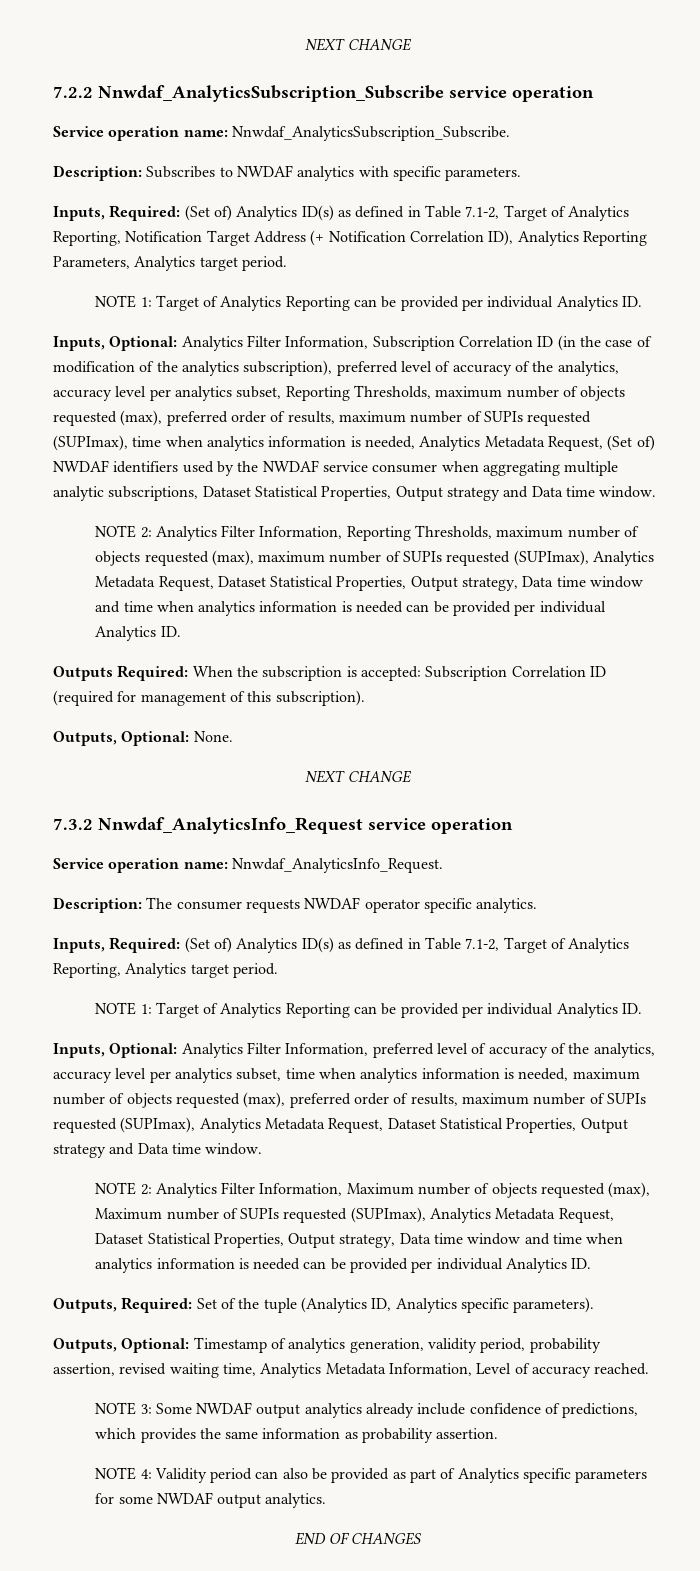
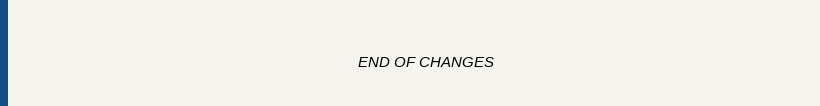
[305,38,411,51] [53,85,594,102] [53,126,510,141] [53,165,522,181] [53,205,630,221] [53,230,647,246] [53,256,287,271] [95,295,643,311] [53,335,652,351] [53,360,619,376] [53,385,626,401] [53,410,592,426] [53,435,655,451] [53,460,619,476] [53,486,657,501] [95,525,640,541] [95,550,655,566] [95,576,644,591] [95,601,606,616] [95,626,181,641] [53,665,606,681] [53,690,365,706] [53,731,233,746] [305,770,411,783] [53,817,513,834] [53,858,443,873] [53,897,538,913] [53,937,630,953] [53,963,278,978] [95,1002,643,1018] [53,1042,655,1058] [53,1068,640,1083] [53,1092,646,1108] [53,1117,628,1133] [53,1143,263,1158] [95,1182,651,1198] [95,1207,614,1223] [95,1233,624,1248] [95,1258,592,1273] [53,1297,595,1313] [53,1337,601,1353] [53,1363,650,1378] [95,1402,639,1418] [95,1428,499,1443] [95,1467,648,1483] [95,1492,327,1508] NEXT CHANGE // 7.2.2 Nnwdaf_AnalyticsSubscription_Subscribe service operation // Service operation name: Nnwdaf_AnalyticsSubscription_Subscribe. // Description: Subscribes to NWDAF analytics with specific parameters. // Inputs, Required: (Set of) Analytics ID(s) as defined in Table 7.1-2, Target of Analytics Reporting, Notification Target Address (+ Notification Correlation ID), Analytics Reporting Parameters, Analytics target period. // NOTE 1: Target of Analytics Reporting can be provided per individual Analytics ID. // Inputs, Optional: Analytics Filter Information, Subscription Correlation ID (in the case of modification of the analytics subscription), preferred level of accuracy of the analytics, accuracy level per analytics subset, Reporting Thresholds, maximum number of objects requested (max), preferred order of results, maximum number of SUPIs requested (SUPImax), time when analytics information is needed, Analytics Metadata Request, (Set of) NWDAF identifiers used by the NWDAF service consumer when aggregating multiple analytic subscriptions, Dataset Statistical Properties, Output strategy and Data time window. // NOTE 2: Analytics Filter Information, Reporting Thresholds, maximum number of objects requested (max), maximum number of SUPIs requested (SUPImax), Analytics Metadata Request, Dataset Statistical Properties, Output strategy, Data time window and time when analytics information is needed can be provided per individual Analytics ID. // Outputs Required: When the subscription is accepted: Subscription Correlation ID (required for management of this subscription). // Outputs, Optional: None. // NEXT CHANGE // 7.3.2 Nnwdaf_AnalyticsInfo_Request service operation // Service operation name: Nnwdaf_AnalyticsInfo_Request. // Description: The consumer requests NWDAF operator specific analytics. // Inputs, Required: (Set of) Analytics ID(s) as defined in Table 7.1-2, Target of Analytics Reporting, Analytics target period. // NOTE 1: Target of Analytics Reporting can be provided per individual Analytics ID. // Inputs, Optional: Analytics Filter Information, preferred level of accuracy of the analytics, accuracy level per analytics subset, time when analytics information is needed, maximum number of objects requested (max), preferred order of results, maximum number of SUPIs requested (SUPImax), Analytics Metadata Request, Dataset Statistical Properties, Output strategy and Data time window. // NOTE 2: Analytics Filter Information, Maximum number of objects requested (max), Maximum number of SUPIs requested (SUPImax), Analytics Metadata Request, Dataset Statistical Properties, Output strategy, Data time window and time when analytics information is needed can be provided per individual Analytics ID. // Outputs, Required: Set of the tuple (Analytics ID, Analytics specific parameters). // Outputs, Optional: Timestamp of analytics generation, validity period, probability assertion, revised waiting time, Analytics Metadata Information, Level of accuracy reached. // NOTE 3: Some NWDAF output analytics already include confidence of predictions, which provides the same information as probability assertion. // NOTE 4: Validity period can also be provided as part of Analytics specific parameters for some NWDAF output analytics. // -> (357, 62) none

